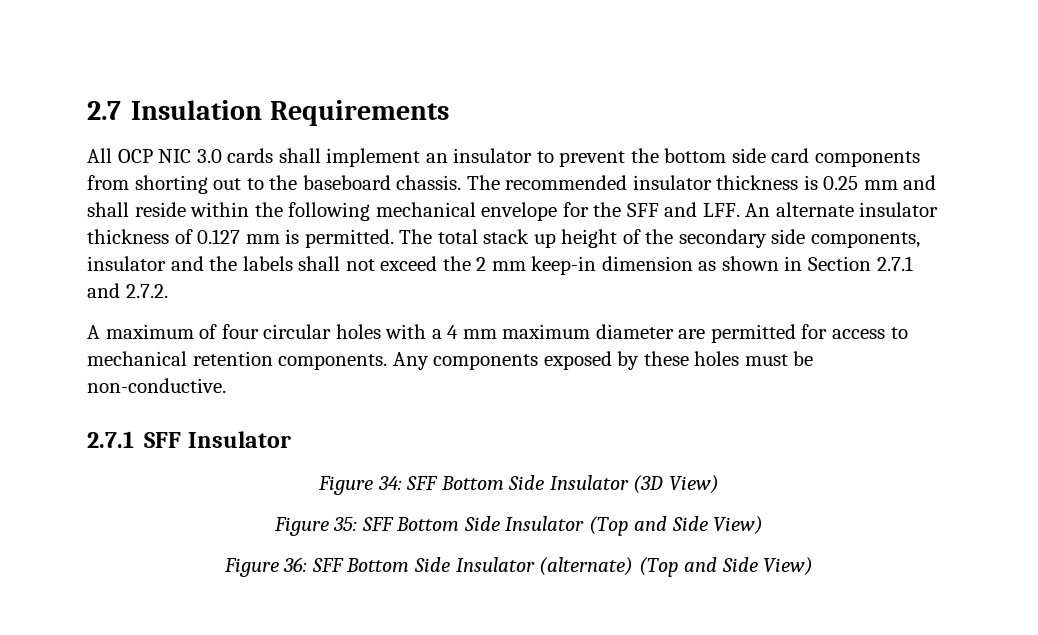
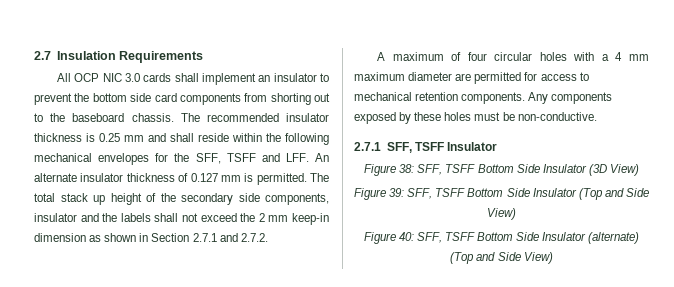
[481,202,558,221] envelope -> [98,153,150,165] envelopes
[626,203,659,217] SFF -> [195,153,256,164] SFF, TSFF
[144,432,182,448] SFF -> [386,142,444,153] SFF, TSFF
[377,476,439,490] 34: SFF -> [399,164,476,175] 38: SFF, TSFF
[333,517,394,531] 35: SFF -> [389,188,466,199] 39: SFF, TSFF
[283,557,344,572] 36: SFF -> [398,232,475,243] 40: SFF, TSFF

